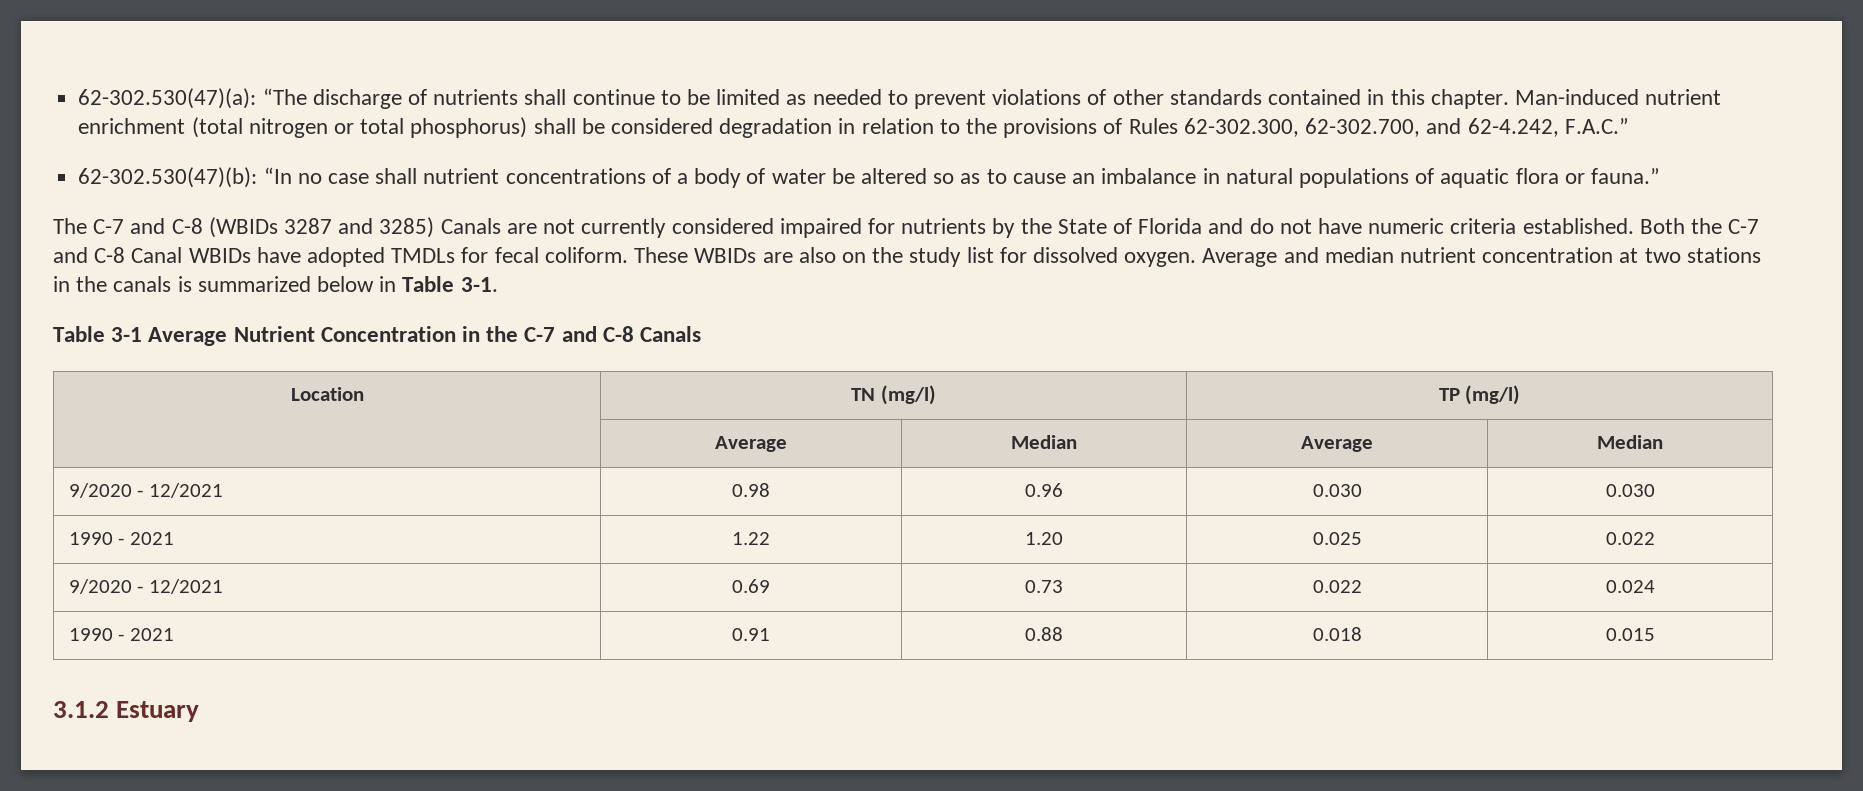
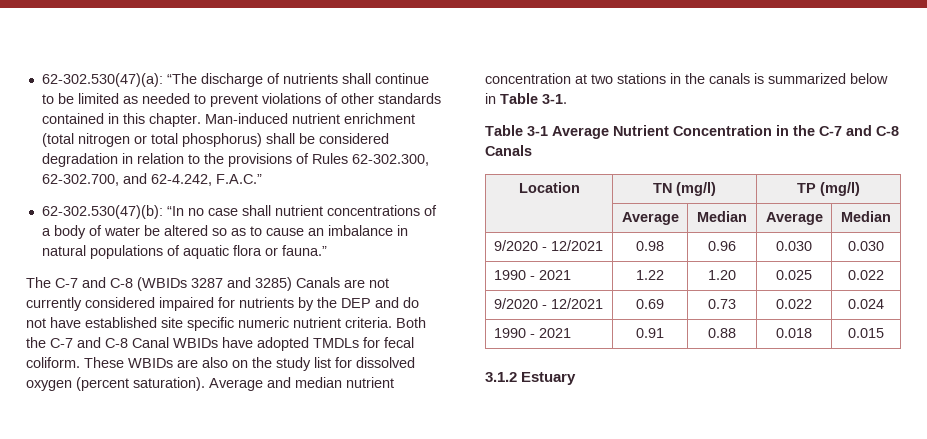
[1057,218,1203,234] State of Florida -> [341,298,371,308] DEP
[1368,218,1634,234] numeric criteria established. -> [85,317,392,331] established site specific numeric nutrient criteria.
[1124,252,1197,267] oxygen. -> [26,377,205,391] oxygen (percent saturation).

